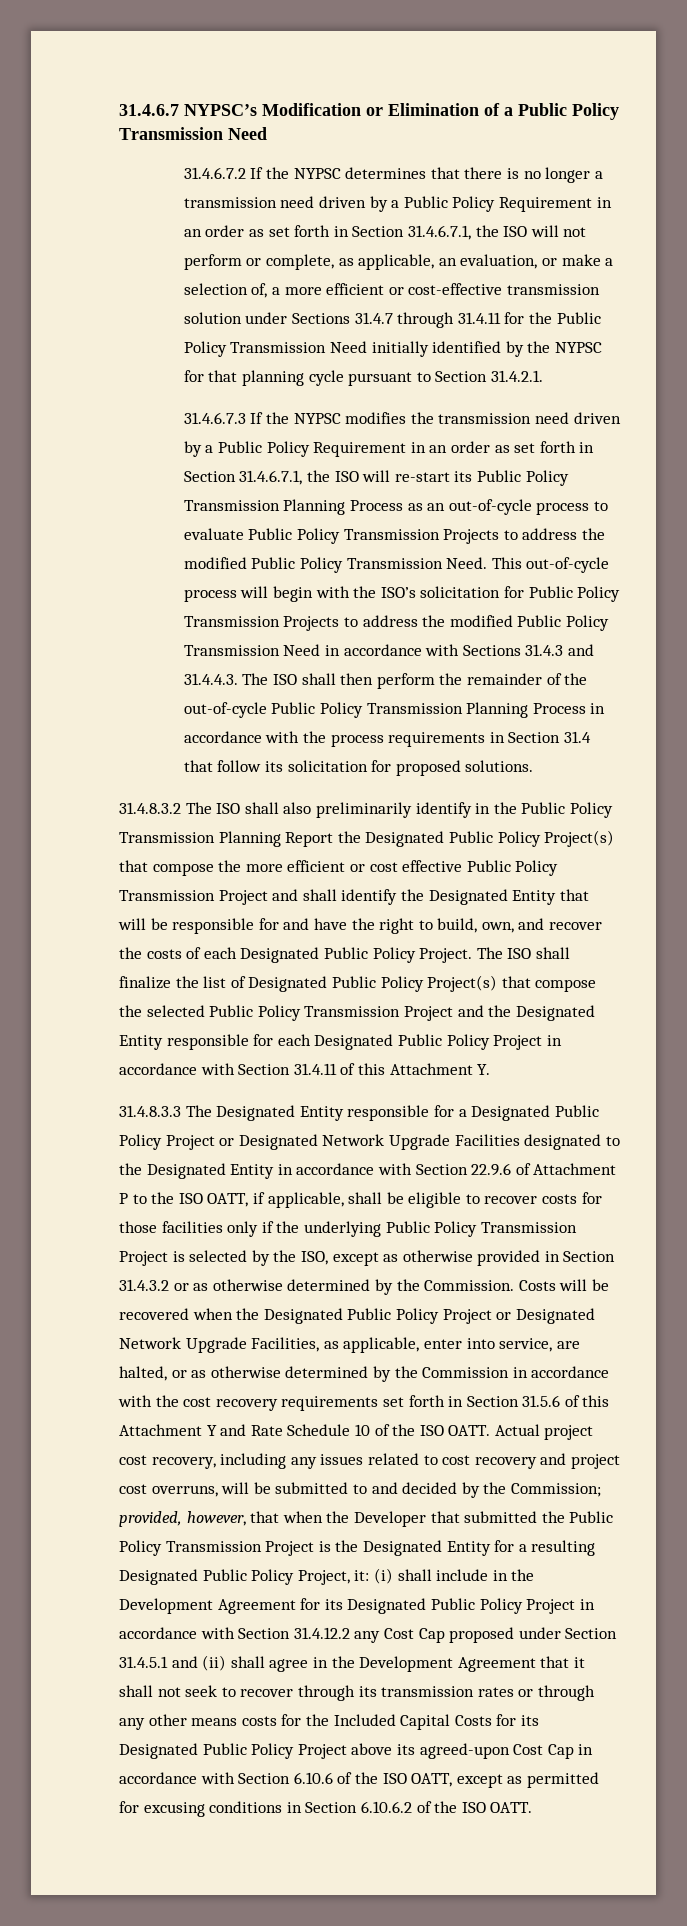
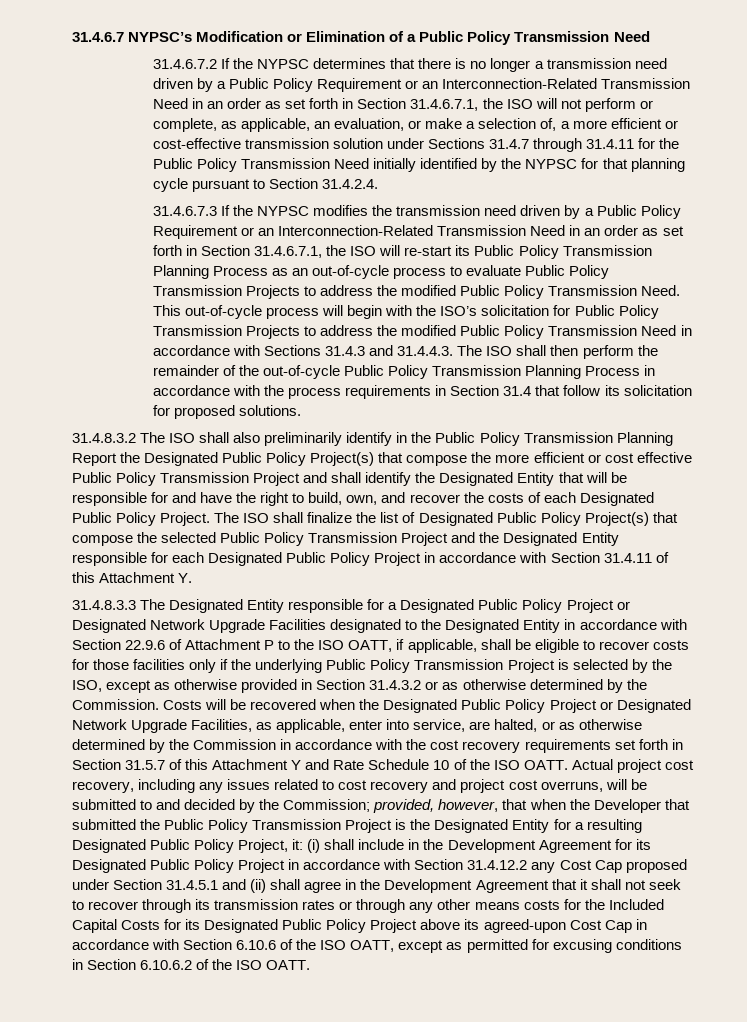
(592, 204) none -> [405,78,691,89] [153,98,189,109] or an Interconnection-Related Transmission Need
[490,370,543,382] 31.4.2.1. -> [322,179,379,189] 31.4.2.4.
(407, 449) none -> [241,225,566,236] or an Interconnection-Related Transmission Need
[522,1395,561,1407] 31.5.6 -> [125,760,166,770] 31.5.7

